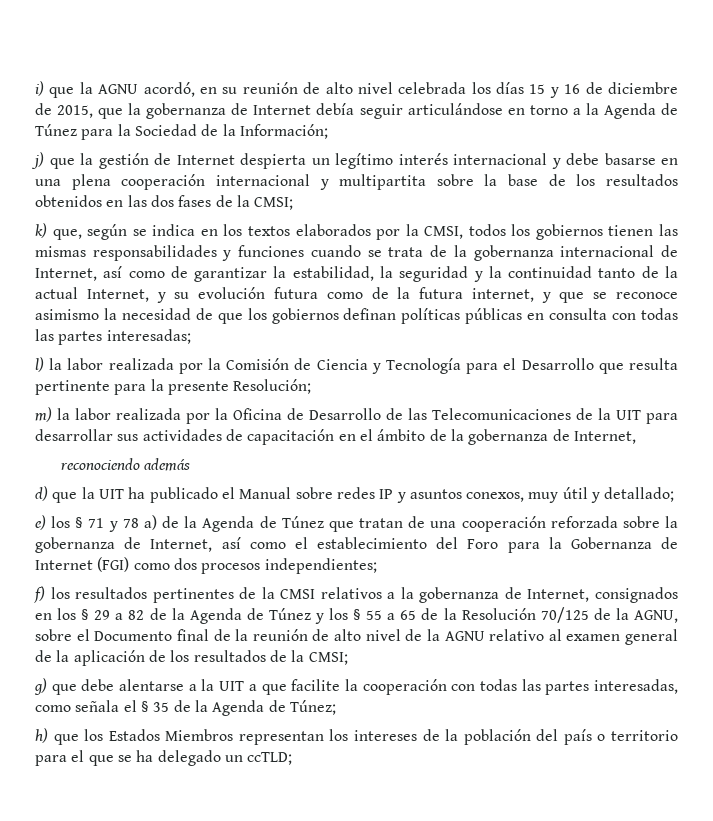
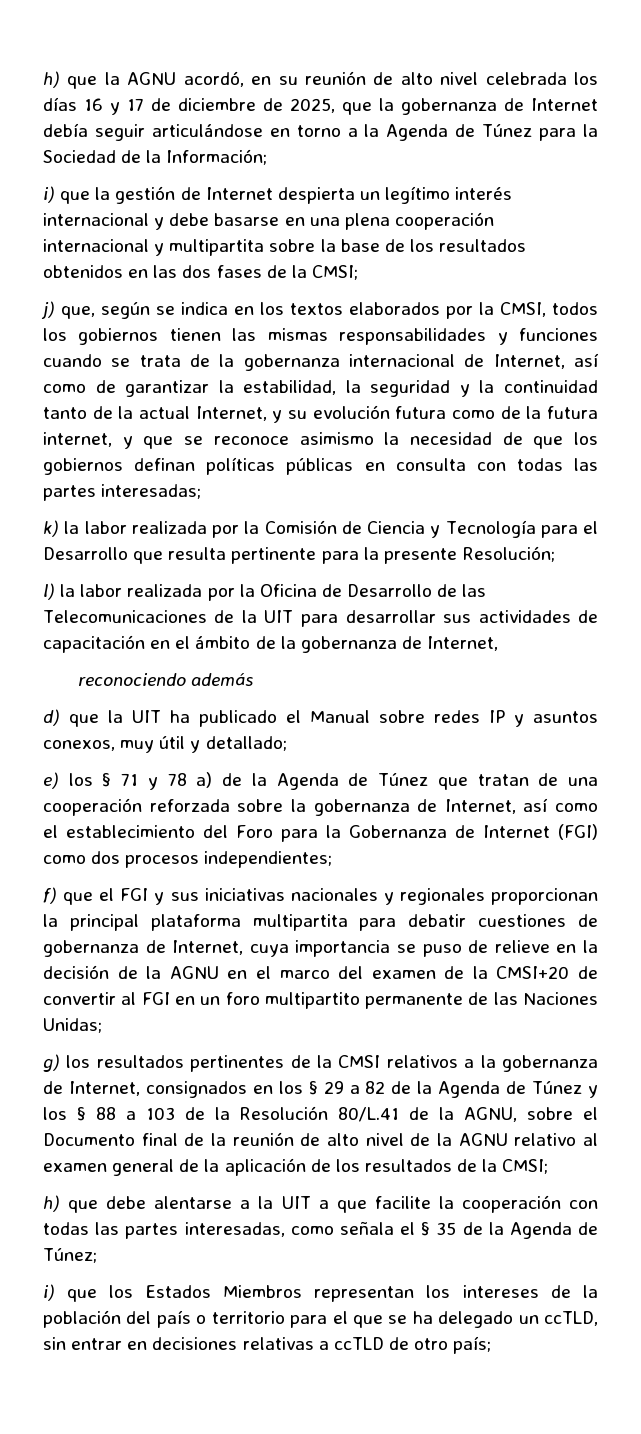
[35,81,44,96] i) -> [43,71,60,88] h)
[529,84,581,98] 15 y 16 -> [84,98,144,115] 16 y 17
[57,105,94,118] 2015, -> [290,98,335,113] 2025,
[31,152,44,169] j) -> [43,186,55,203] i)
[35,223,47,238] k) -> [41,301,55,319] j)
[35,357,44,372] l) -> [43,520,59,537] k)
[35,407,52,422] m) -> [43,583,55,600] l)
(45, 594) none -> [63,888,598,905] [43,914,599,931] [43,940,599,957] [43,965,598,979] [43,992,599,1009] [43,1018,102,1033] [43,1054,60,1072] que el FGI y sus iniciativas nacionales y regionales proporcionan la principal plataforma multipartita para debatir cuestiones de gobernanza de Internet, cuya importancia se puso de relieve en la decisión de la AGNU en el marco del examen de la CMSI+20 de convertir al FGI en un foro multipartito permanente de las Naciones Unidas; // g)
[366,610,417,620] 55 a 65 -> [95,1107,175,1120] 88 a 103
[540,607,589,623] 70/125 -> [338,1107,400,1122] 80/L.41
[34,678,47,695] g) -> [43,1195,60,1212] h)
[35,728,48,743] h) -> [43,1284,55,1301] i)
[247,752,293,765] ccTLD; -> [544,1311,598,1326] [43,1336,492,1354] ccTLD, sin entrar en decisiones relativas a ccTLD de otro país;

